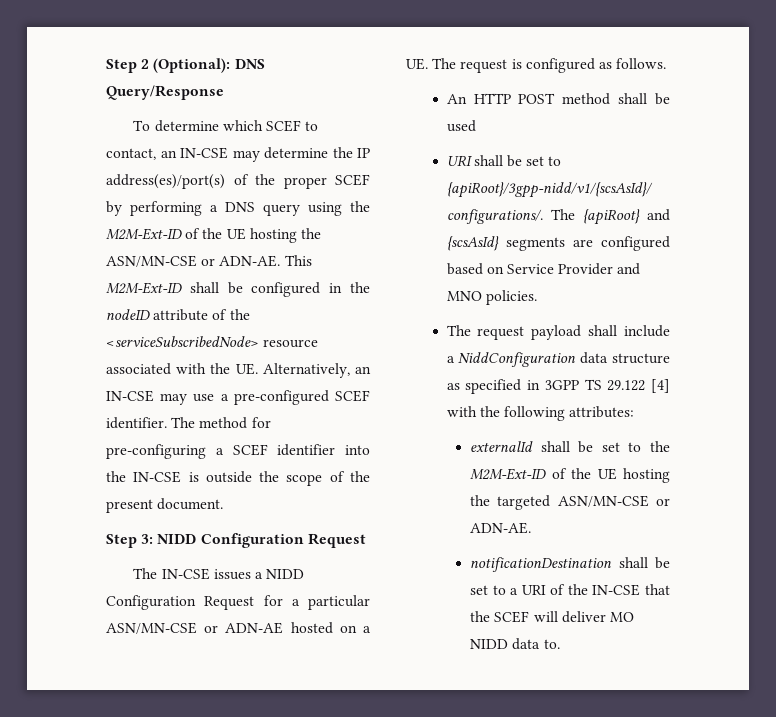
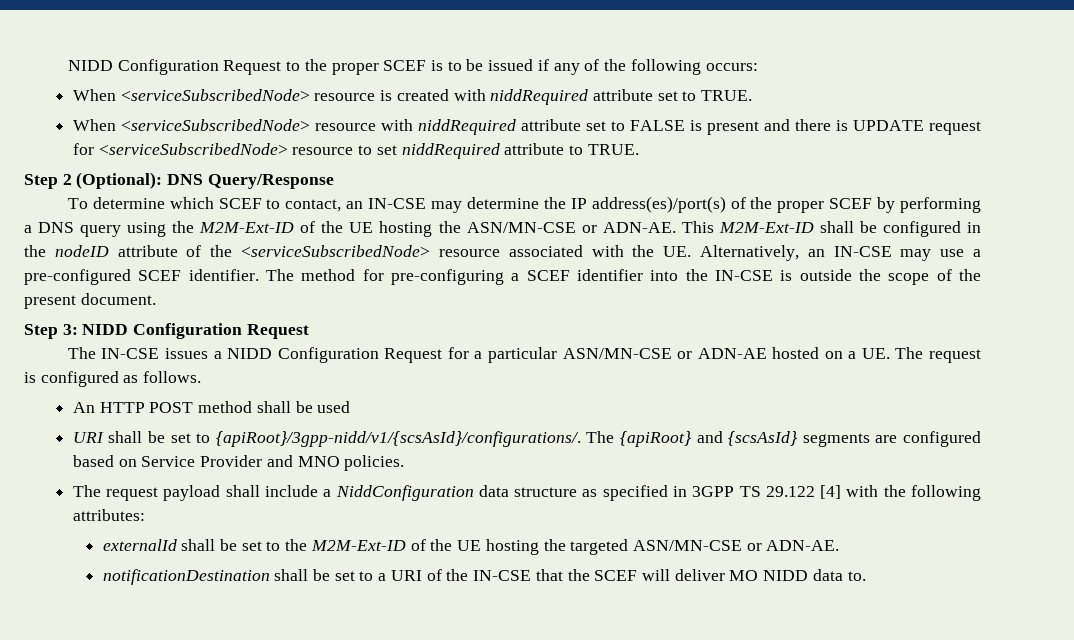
(106, 66) none -> [67,59,758,75] [72,89,753,105] [72,119,982,135] [72,143,639,159] NIDD Configuration Request to the proper SCEF is to be issued if any of the following occurs: // When <serviceSubscribedNode> resource is created with niddRequired attribute set to TRUE. // When <serviceSubscribedNode> resource with niddRequired attribute set to FALSE is present and there is UPDATE request for <serviceSubscribedNode> resource to set niddRequired attribute to TRUE. //

